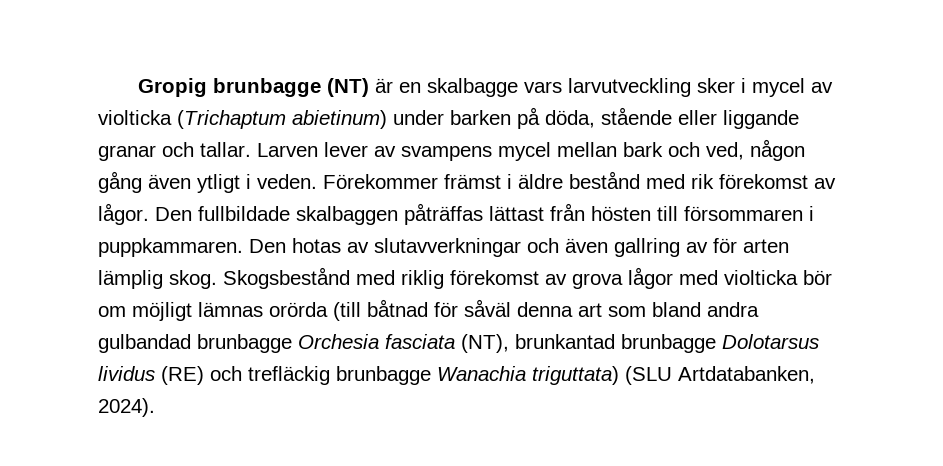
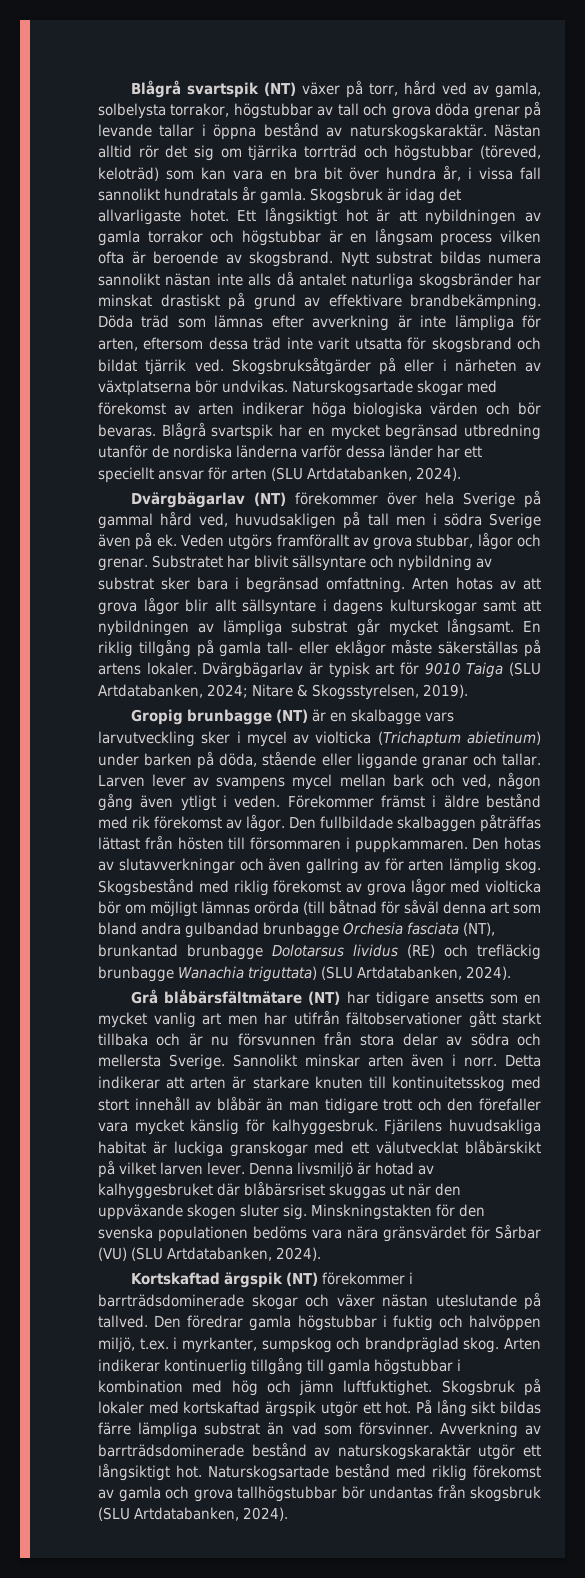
(138, 87) none -> [131,80,542,98] [98,101,542,119] [98,122,541,140] [98,145,541,161] [98,165,541,181] [98,186,461,204] [98,207,541,225] [98,228,541,246] [98,251,541,267] [98,271,541,289] [98,292,541,310] [98,315,541,331] [98,337,541,353] [98,357,541,375] [98,380,497,396] [98,402,541,418] [98,422,541,440] [98,445,482,458] [98,467,461,483] [131,490,541,508] [98,511,541,529] [98,532,541,550] [98,555,492,571] [98,577,541,593] [98,597,541,615] [98,618,541,636] [98,639,541,657] [98,662,542,678] [98,684,468,700] Blågrå svartspik (NT) växer på torr, hård ved av gamla, solbelysta torrakor, högstubbar av tall och grova döda grenar på levande tallar i öppna bestånd av naturskogskaraktär. Nästan alltid rör det sig om tjärrika torrträd och högstubbar (töreved, keloträd) som kan vara en bra bit över hundra år, i vissa fall sannolikt hundratals år gamla. Skogsbruk är idag det allvarligaste hotet. Ett långsiktigt hot är att nybildningen av gamla torrakor och högstubbar är en långsam process vilken ofta är beroende av skogsbrand. Nytt substrat bildas numera sannolikt nästan inte alls då antalet naturliga skogsbränder har minskat drastiskt på grund av effektivare brandbekämpning. Döda träd som lämnas efter avverkning är inte lämpliga för arten, eftersom dessa träd inte varit utsatta för skogsbrand och bildat tjärrik ved. Skogsbruksåtgärder på eller i närheten av växtplatserna bör undvikas. Naturskogsartade skogar med förekomst av arten indikerar höga biologiska värden och bör bevaras. Blågrå svartspik har en mycket begränsad utbredning utanför de nordiska länderna varför dessa länder har ett speciellt ansvar för arten (SLU Artdatabanken, 2024). // Dvärgbägarlav (NT) förekommer över hela Sverige på gammal hård ved, huvudsakligen på tall men i södra Sverige även på ek. Veden utgörs framförallt av grova stubbar, lågor och grenar. Substratet har blivit sällsyntare och nybildning av substrat sker bara i begränsad omfattning. Arten hotas av att grova lågor blir allt sällsyntare i dagens kulturskogar samt att nybildningen av lämpliga substrat går mycket långsamt. En riklig tillgång på gamla tall- eller eklågor måste säkerställas på artens lokaler. Dvärgbägarlav är typisk art för 9010 Taiga (SLU Artdatabanken, 2024; Nitare & Skogsstyrelsen, 2019). //
(155, 407) none -> [131,989,541,1007] [98,1010,541,1028] [98,1031,541,1046] [98,1054,541,1070] [98,1076,541,1092] [98,1096,541,1114] [98,1119,541,1135] [98,1139,541,1157] [98,1160,434,1178] [98,1181,461,1199] [98,1204,485,1220] [98,1224,541,1242] [98,1247,321,1261] [131,1272,414,1288] [98,1292,541,1310] [98,1315,541,1331] [98,1337,541,1353] [98,1357,461,1375] [98,1378,541,1396] [98,1399,541,1417] [98,1422,541,1438] [98,1442,541,1460] [98,1463,541,1481] [98,1484,541,1502] [98,1507,288,1521] // Grå blåbärsfältmätare (NT) har tidigare ansetts som en mycket vanlig art men har utifrån fältobservationer gått starkt tillbaka och är nu försvunnen från stora delar av södra och mellersta Sverige. Sannolikt minskar arten även i norr. Detta indikerar att arten är starkare knuten till kontinuitetsskog med stort innehåll av blåbär än man tidigare trott och den förefaller vara mycket känslig för kalhyggesbruk. Fjärilens huvudsakliga habitat är luckiga granskogar med ett välutvecklat blåbärskikt på vilket larven lever. Denna livsmiljö är hotad av kalhyggesbruket där blåbärsriset skuggas ut när den uppväxande skogen sluter sig. Minskningstakten för den svenska populationen bedöms vara nära gränsvärdet för Sårbar (VU) (SLU Artdatabanken, 2024). // Kortskaftad ärgspik (NT) förekommer i barrträdsdominerade skogar och växer nästan uteslutande på tallved. Den föredrar gamla högstubbar i fuktig och halvöppen miljö, t.ex. i myrkanter, sumpskog och brandpräglad skog. Arten indikerar kontinuerlig tillgång till gamla högstubbar i kombination med hög och jämn luftfuktighet. Skogsbruk på lokaler med kortskaftad ärgspik utgör ett hot. På lång sikt bildas färre lämpliga substrat än vad som försvinner. Avverkning av barrträdsdominerade bestånd av naturskogskaraktär utgör ett långsiktigt hot. Naturskogsartade bestånd med riklig förekomst av gamla och grova tallhögstubbar bör undantas från skogsbruk (SLU Artdatabanken, 2024).

